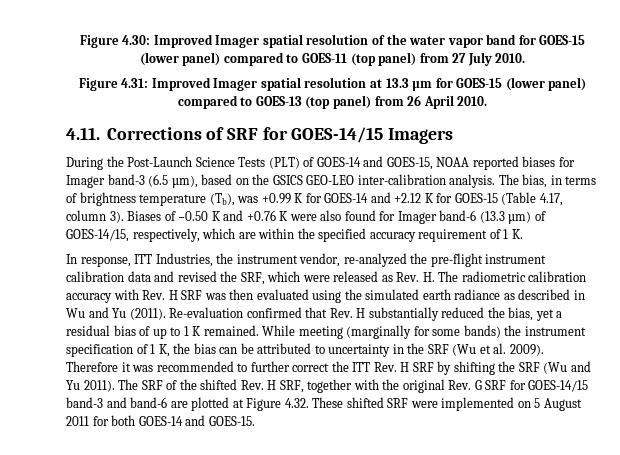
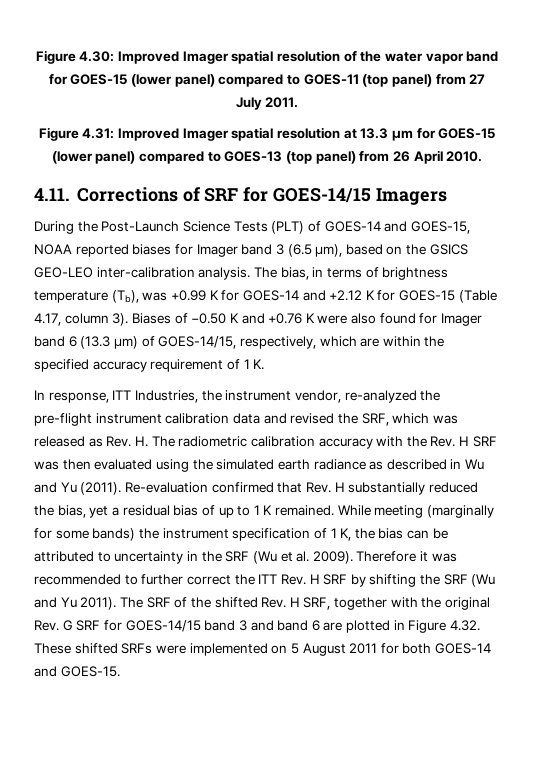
[495,53,526,63] 2010. -> [265,97,299,108] 2011.
[107,174,145,185] band-3 -> [241,244,284,255] band 3
[439,210,477,221] band-6 -> [34,336,77,347] band 6
[302,275,330,282] were -> [432,415,458,424] was
(139, 294) none -> [406,436,427,447] the
[66,397,168,408] band-3 and band-6 -> [204,620,320,631] band 3 and band 6
[232,399,244,408] at -> [393,620,405,630] in
[387,398,409,408] SRF -> [121,643,153,654] SRFs

